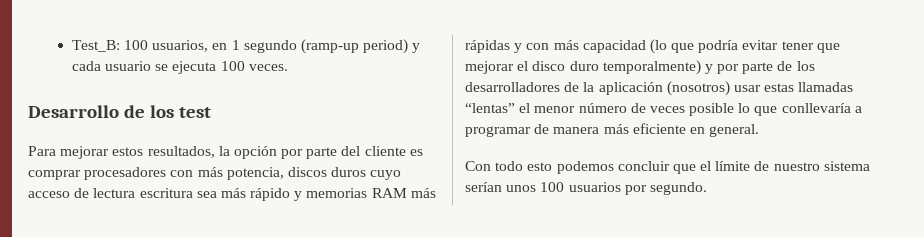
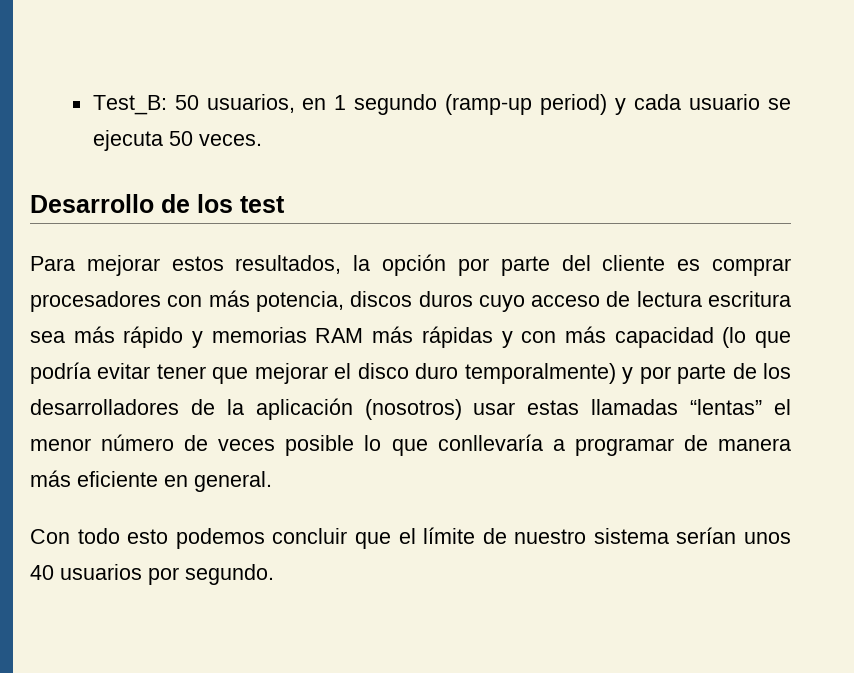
[123,40,148,50] 100 -> [174,95,199,110] 50
[220,61,245,71] 100 -> [168,131,193,146] 50
[540,182,565,192] 100 -> [30,565,54,580] 40

